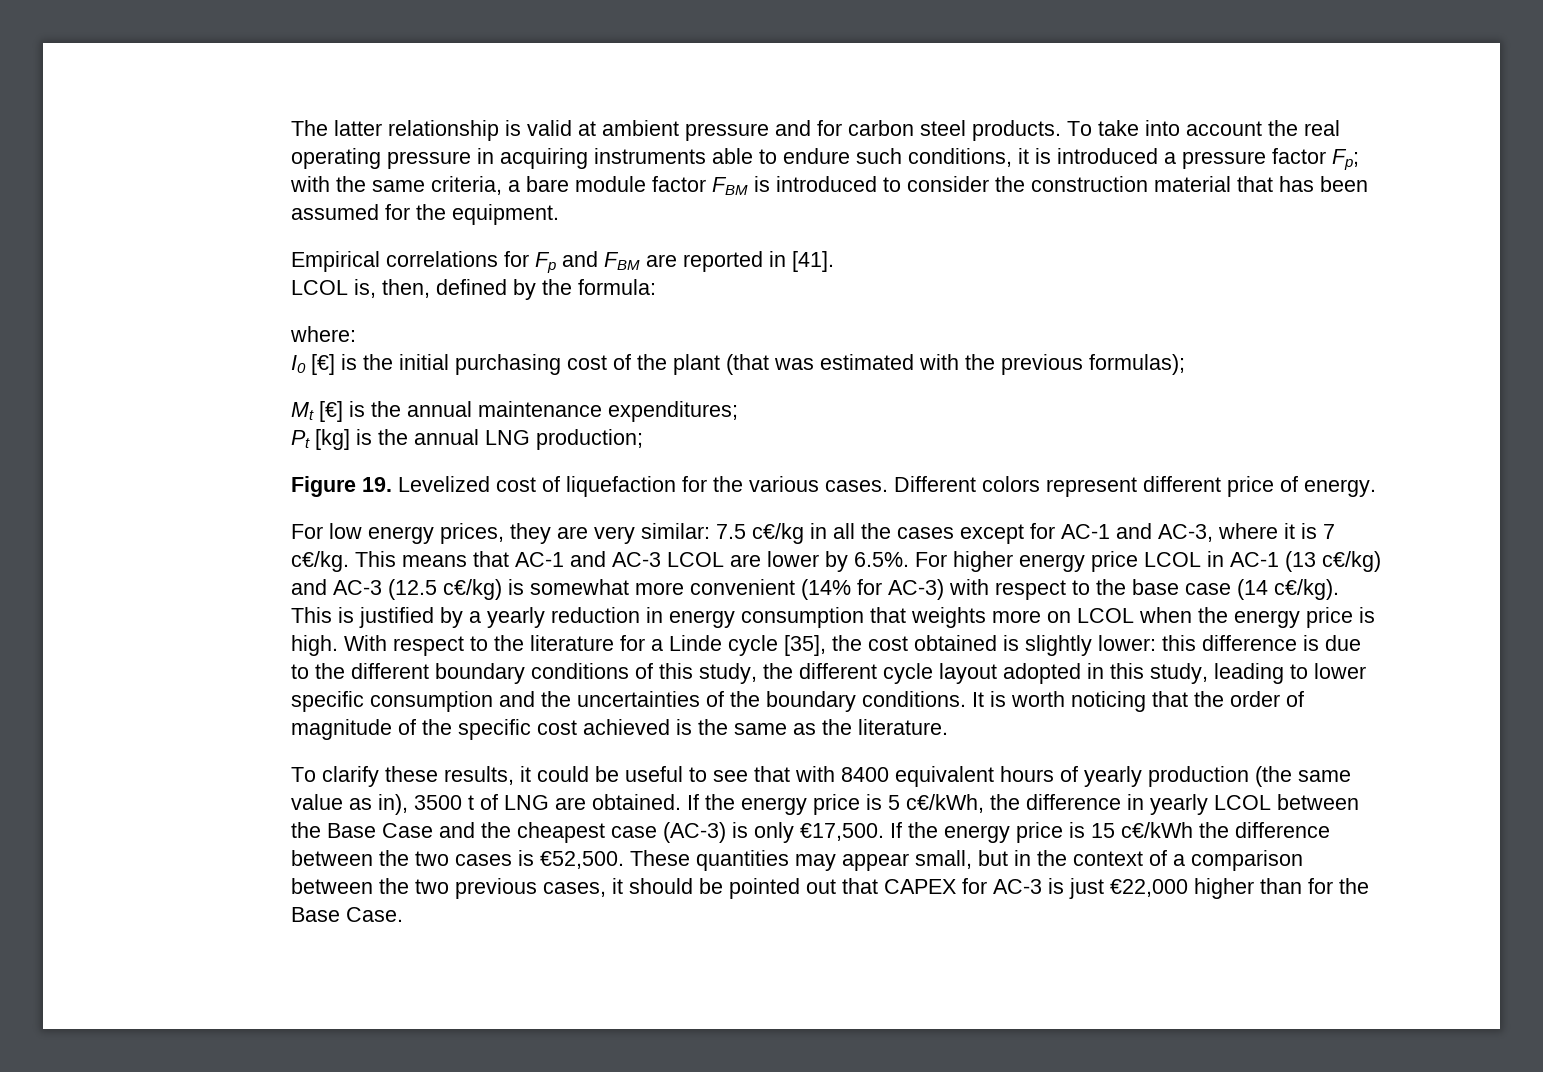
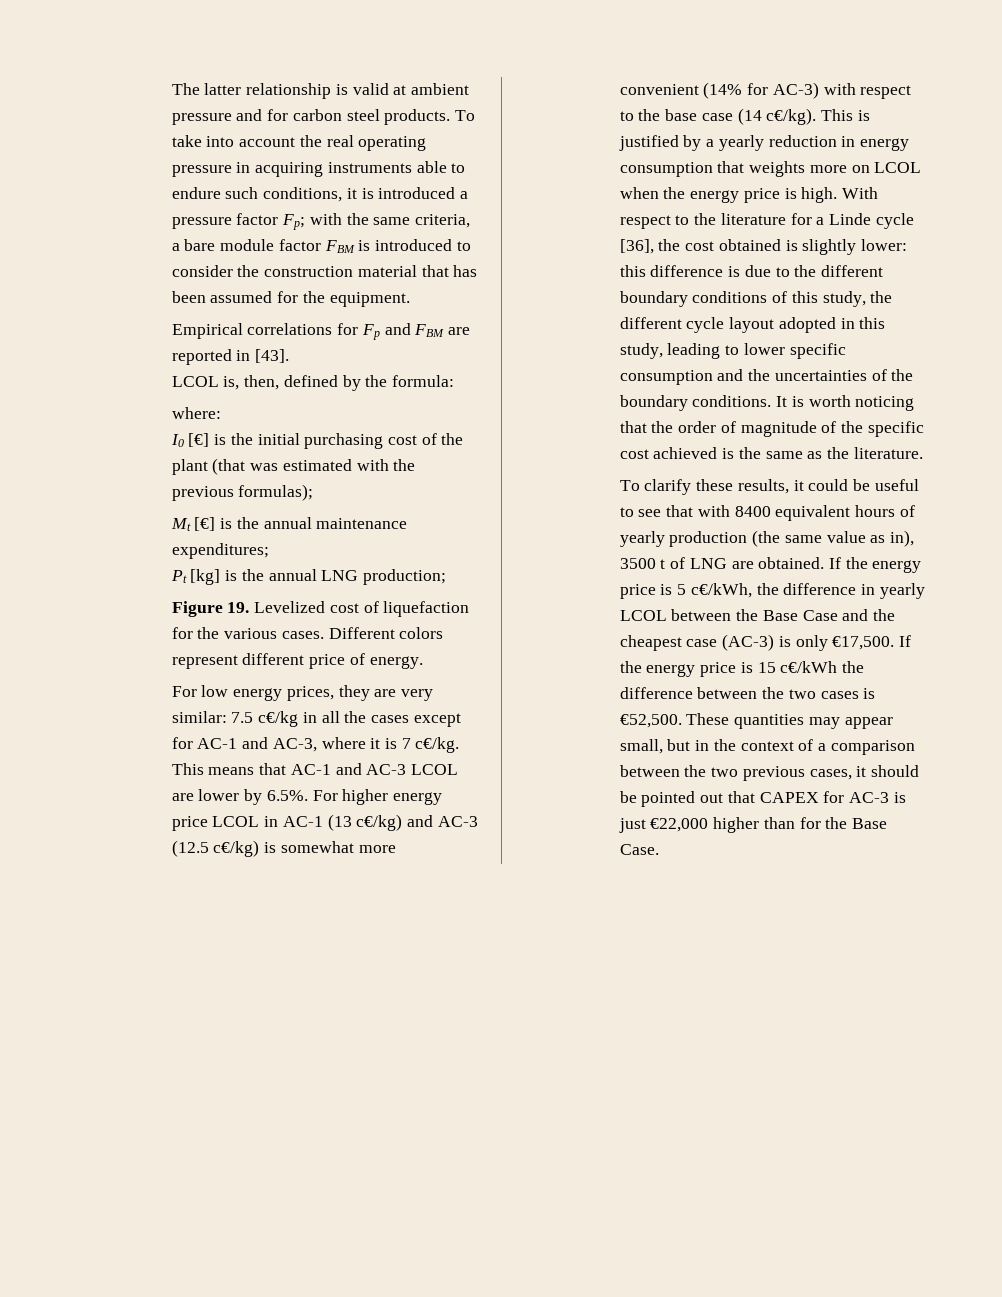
[791,251,834,272] [41]. -> [255,349,290,363] [43].
[783,635,826,656] [35], -> [619,239,654,254] [36],

